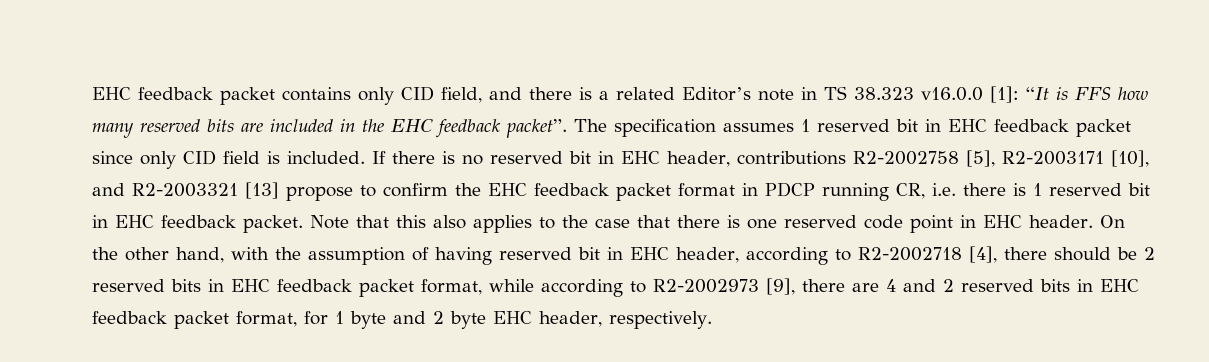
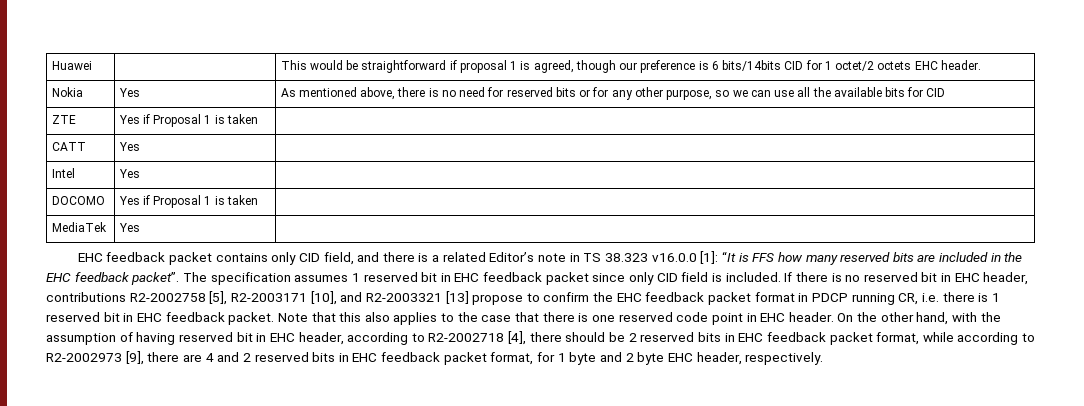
(92, 93) none -> [51,61,92,70] [280,60,981,73] [51,87,83,97] [118,88,140,97] [280,87,946,100] [51,115,76,124] [118,114,258,127] [51,142,86,151] [118,142,140,151] [51,168,75,178] [118,169,140,178] [51,196,105,205] [118,195,258,208] [51,222,107,232] [118,223,140,232] Huawei | | This would be straightforward if proposal 1 is agreed, though our preference is 6 bits/14bits CID for 1 octet/2 octets EHC header. // Nokia | Yes | As mentioned above, there is no need for reserved bits or for any other purpose, so we can use all the available bits for CID // ZTE | Yes if Proposal 1 is taken | // CATT | Yes | // Intel | Yes | // DOCOMO | Yes if Proposal 1 is taken | // MediaTek | Yes | //

